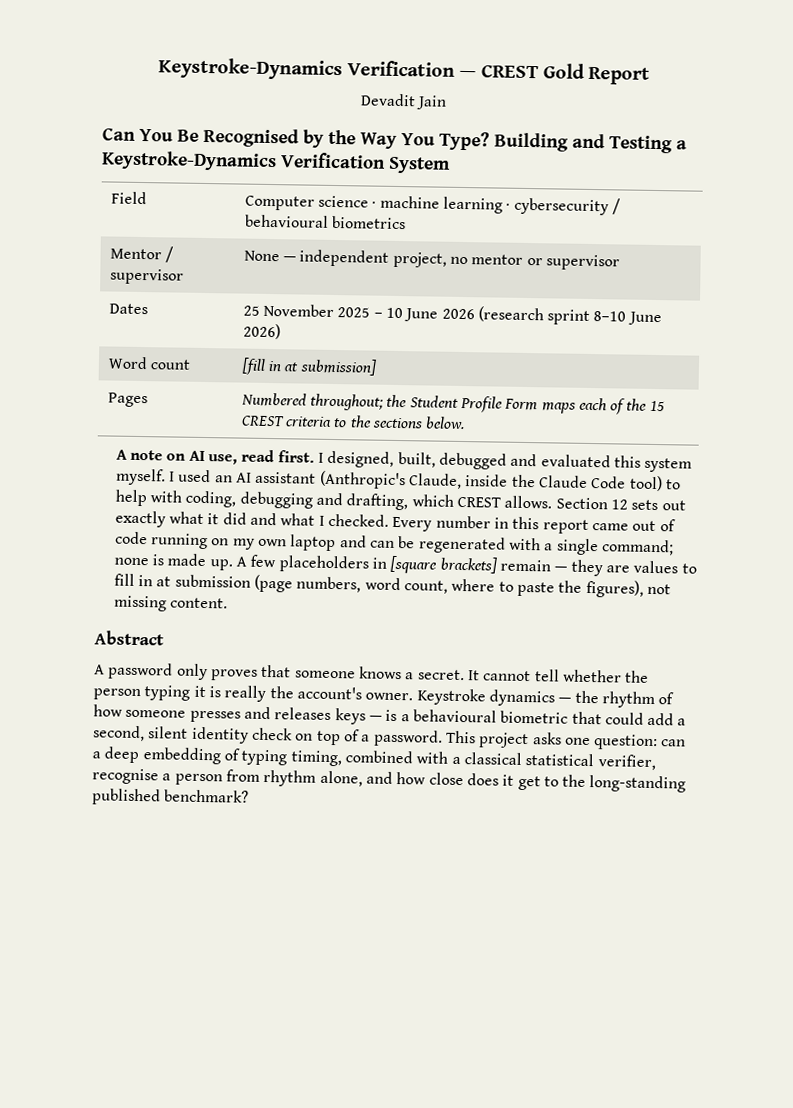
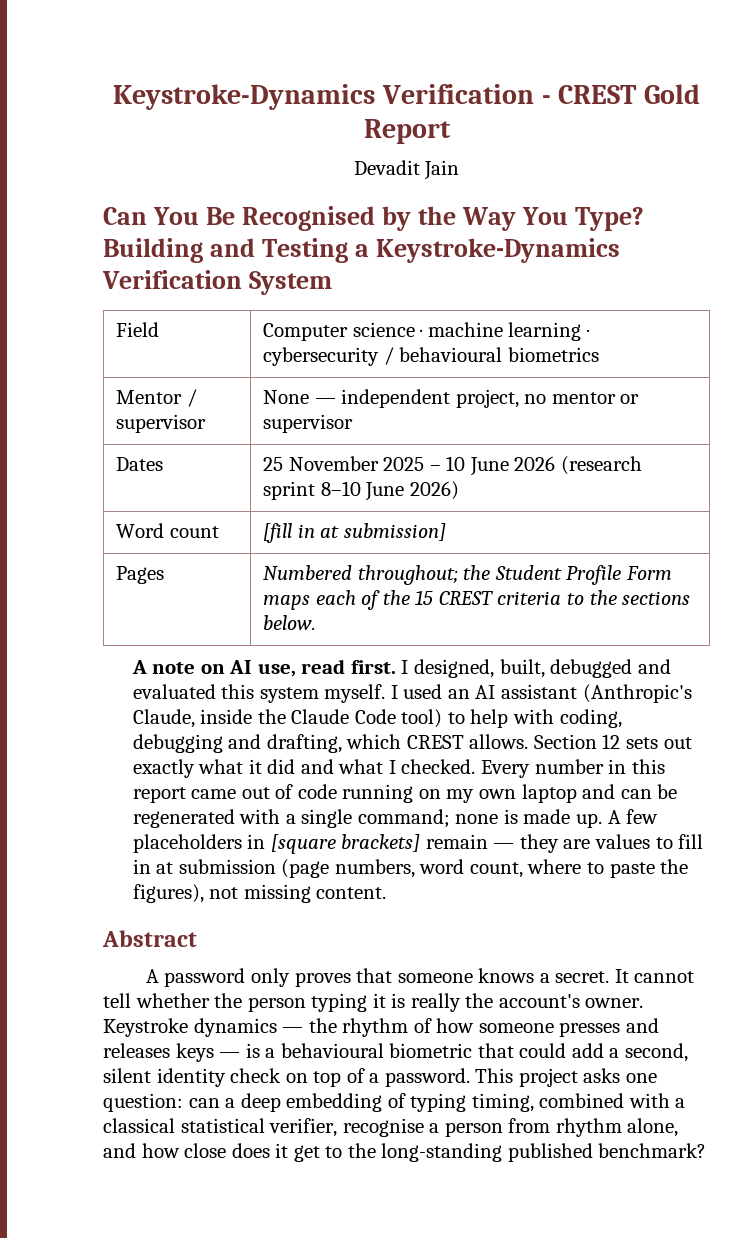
[157,57,477,81] Keystroke-Dynamics Verification — -> [113,84,551,110] Keystroke-Dynamics Verification -

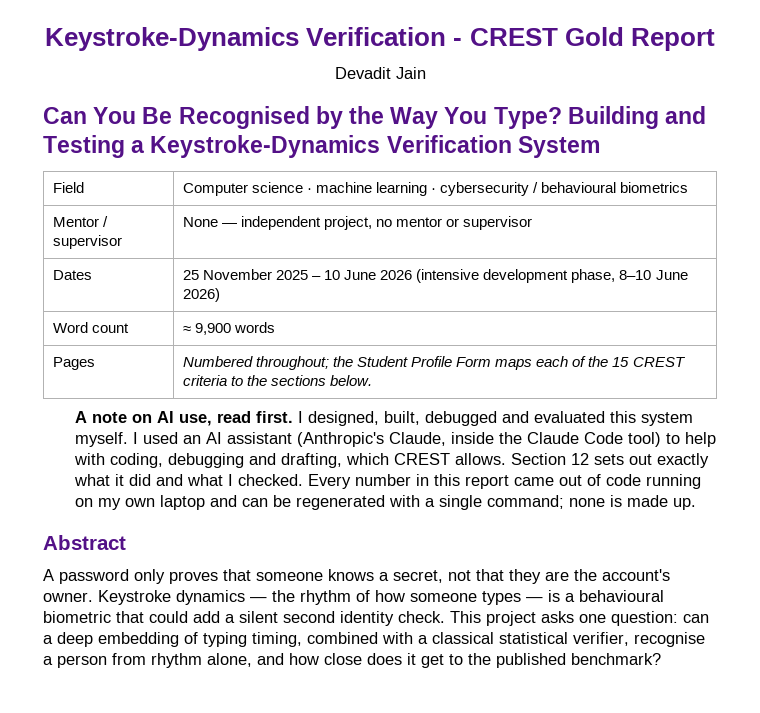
[561,456,643,475] [263,481,316,500] (research sprint -> [416,269,616,283] (intensive development phase,
[263,523,446,543] [fill in at submission] -> [182,322,276,335] ≈ 9,900 words
[607,809,659,824] [132,834,704,854] [132,859,689,878] [132,884,387,903] A few placeholders in [square brackets] remain — they are values to fill in at submission (page numbers, word count, where to paste the figures), not missing content. -> (697, 504) none
[555,969,695,983] [103,993,461,1012] secret. It cannot tell whether the person typing it is really -> [393,569,569,584] secret, not that they are
[559,1018,659,1037] [103,1043,214,1062] presses and releases keys -> [482,591,521,605] types
[624,1043,688,1062] [103,1068,470,1087] second, silent identity check on top of a password. -> [239,611,445,626] silent second identity check.
[381,1143,503,1162] long-standing -> (491, 659) none

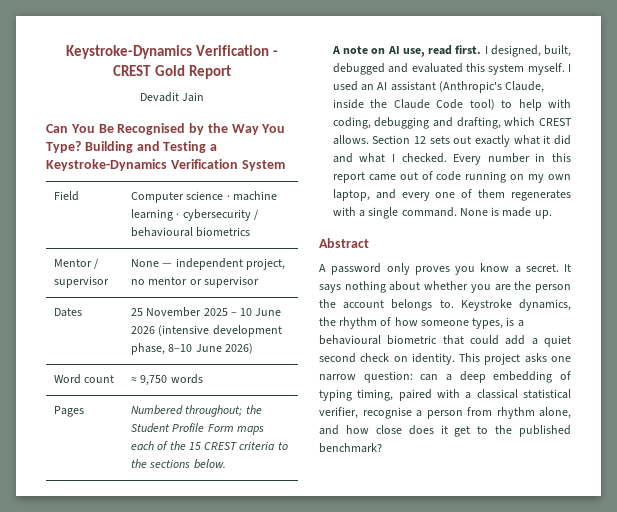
[195,323,232,335] 9,900 -> [140,375,168,386] 9,750
[160,495,386,510] laptop and can be regenerated -> [332,189,571,201] laptop, and every one of them regenerates
[487,495,606,509] command; none -> [401,207,488,217] command. None
[223,569,670,584] [43,590,267,605] that someone knows a secret, not that they are the account's owner. Keystroke dynamics — -> [455,263,571,275] [319,281,571,293] [319,299,571,311] you know a secret. It says nothing about whether you are the person the account belongs to. Keystroke dynamics,
[482,591,543,605] types — -> [472,318,504,329] types,
[239,611,445,626] silent second identity check. -> [544,335,571,347] [319,353,455,365] quiet second check on identity.
(606, 618) none -> [319,374,356,381] narrow
[307,632,378,644] combined -> [398,389,432,401] paired

